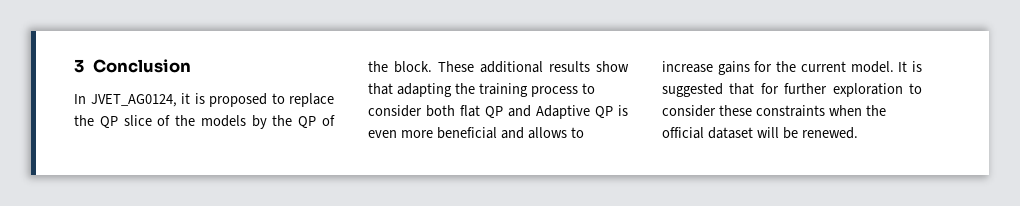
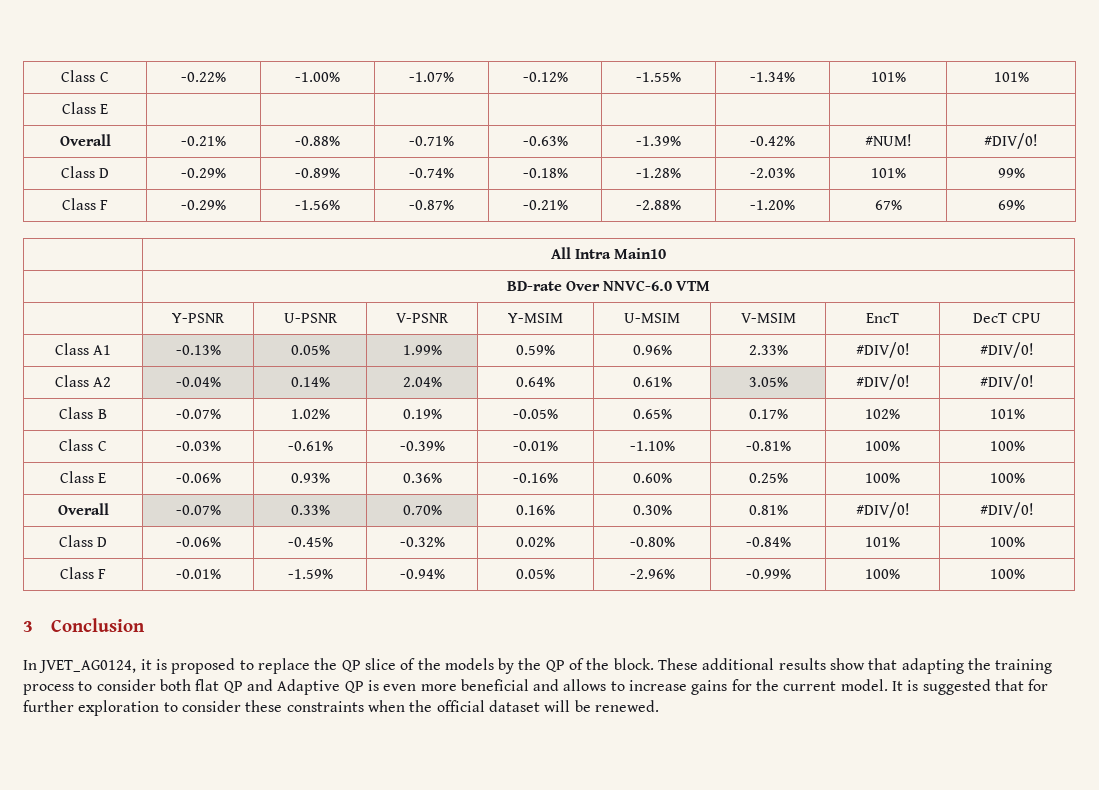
(74, 66) none -> [61,70,109,82] [181,72,226,82] [295,72,340,82] [409,72,454,82] [522,72,568,82] [636,72,681,82] [750,72,795,82] [870,72,906,82] [993,72,1029,82] [61,102,109,114] [59,134,111,146] [181,136,226,146] [295,136,340,146] [409,136,454,146] [522,136,568,146] [636,136,681,146] [750,136,795,146] [864,134,912,146] [984,133,1038,149] [60,166,110,178] [181,168,226,178] [295,168,340,178] [409,168,454,178] [522,168,568,178] [636,168,681,178] [750,168,795,178] [870,168,906,178] [997,168,1025,178] [61,198,109,210] [181,200,226,210] [295,200,340,210] [409,200,454,210] [522,200,568,210] [636,200,681,210] [750,200,795,210] [874,200,902,210] [997,200,1025,210] [550,247,667,259] [506,280,711,291] [172,313,225,323] [283,313,338,323] [396,313,449,323] [508,313,563,323] [624,313,680,323] [740,313,796,323] [866,313,899,323] [973,313,1041,323] [54,343,112,355] [175,345,221,355] [290,345,330,355] [402,345,442,355] [516,345,555,355] [632,345,672,355] [748,345,788,355] [855,342,910,358] [980,342,1034,358] [54,375,112,387] [175,377,221,387] [290,377,330,387] [402,377,442,387] [516,377,555,387] [632,377,672,387] [748,377,788,387] [855,374,910,390] [980,374,1034,390] [59,407,107,419] [175,409,221,419] [290,409,330,419] [402,409,442,419] [513,409,558,419] [632,409,672,419] [748,409,788,419] [865,409,900,419] [989,409,1025,419] [59,439,107,451] [175,441,221,451] [287,441,333,451] [399,441,445,451] [513,441,558,451] [629,441,675,451] [745,441,791,451] [865,441,900,451] [989,441,1025,451] [59,471,107,483] [175,473,221,483] [290,473,330,483] [402,473,442,483] [513,473,558,483] [632,473,672,483] [748,473,788,483] [865,473,900,483] [989,473,1025,483] [57,503,109,515] [175,505,221,515] [290,505,330,515] [402,505,442,515] [516,505,555,515] [632,505,672,515] [748,505,788,515] [855,502,910,518] [980,502,1034,518] [58,535,108,547] [175,537,221,547] [287,537,333,547] [399,537,445,547] [516,537,555,547] [629,537,675,547] [745,537,791,547] [865,537,900,547] [989,537,1025,547] [59,567,107,579] [175,569,221,579] [287,569,333,579] [399,569,445,579] [516,569,555,579] [629,569,675,579] [745,569,791,579] [865,569,900,579] [989,569,1025,579] Class C | -0.22% | -1.00% | -1.07% | -0.12% | -1.55% | -1.34% | 101% | 101% // Class E | | | | | | | | // Overall | -0.21% | -0.88% | -0.71% | -0.63% | -1.39% | -0.42% | #NUM! | #DIV/0! // Class D | -0.29% | -0.89% | -0.74% | -0.18% | -1.28% | -2.03% | 101% | 99% // Class F | -0.29% | -1.56% | -0.87% | -0.21% | -2.88% | -1.20% | 67% | 69% // | All Intra Main10 // | BD-rate Over NNVC-6.0 VTM // | Y-PSNR | U-PSNR | V-PSNR | Y-MSIM | U-MSIM | V-MSIM | EncT | DecT CPU // Class A1 | -0.13% | 0.05% | 1.99% | 0.59% | 0.96% | 2.33% | #DIV/0! | #DIV/0! // Class A2 | -0.04% | 0.14% | 2.04% | 0.64% | 0.61% | 3.05% | #DIV/0! | #DIV/0! // Class B | -0.07% | 1.02% | 0.19% | -0.05% | 0.65% | 0.17% | 102% | 101% // Class C | -0.03% | -0.61% | -0.39% | -0.01% | -1.10% | -0.81% | 100% | 100% // Class E | -0.06% | 0.93% | 0.36% | -0.16% | 0.60% | 0.25% | 100% | 100% // Overall | -0.07% | 0.33% | 0.70% | 0.16% | 0.30% | 0.81% | #DIV/0! | #DIV/0! // Class D | -0.06% | -0.45% | -0.32% | 0.02% | -0.80% | -0.84% | 101% | 100% // Class F | -0.01% | -1.59% | -0.94% | 0.05% | -2.96% | -0.99% | 100% | 100% //

